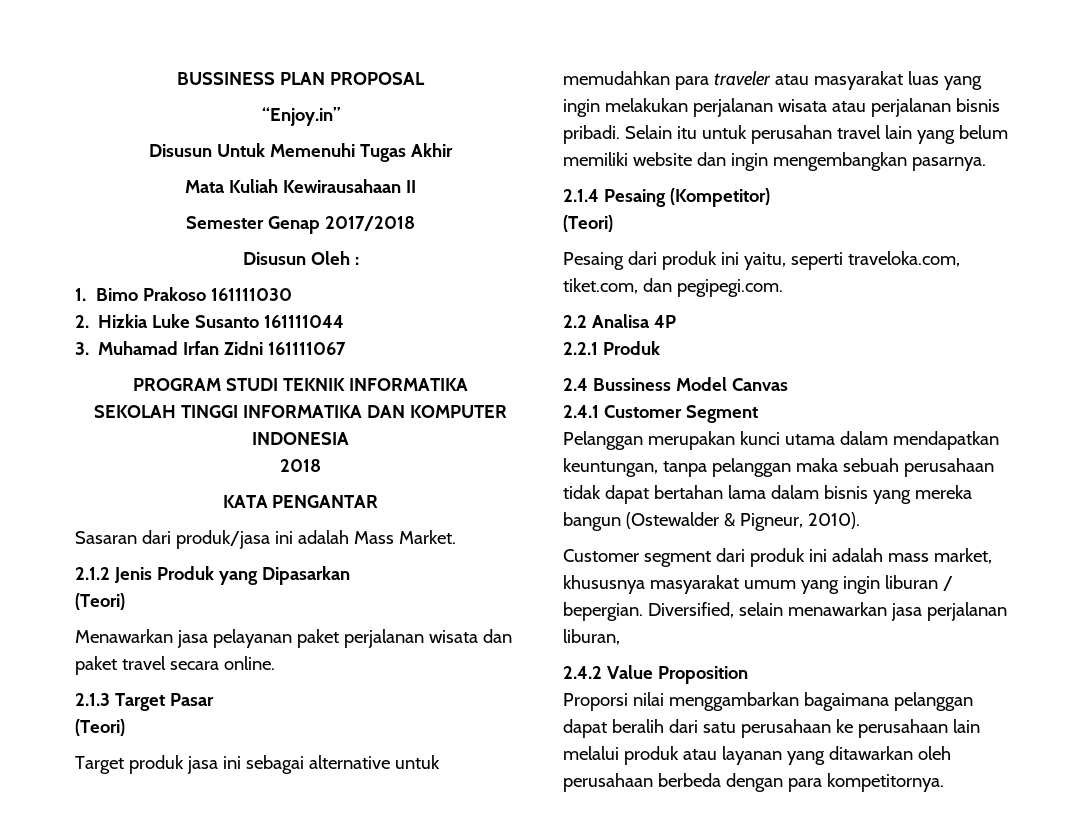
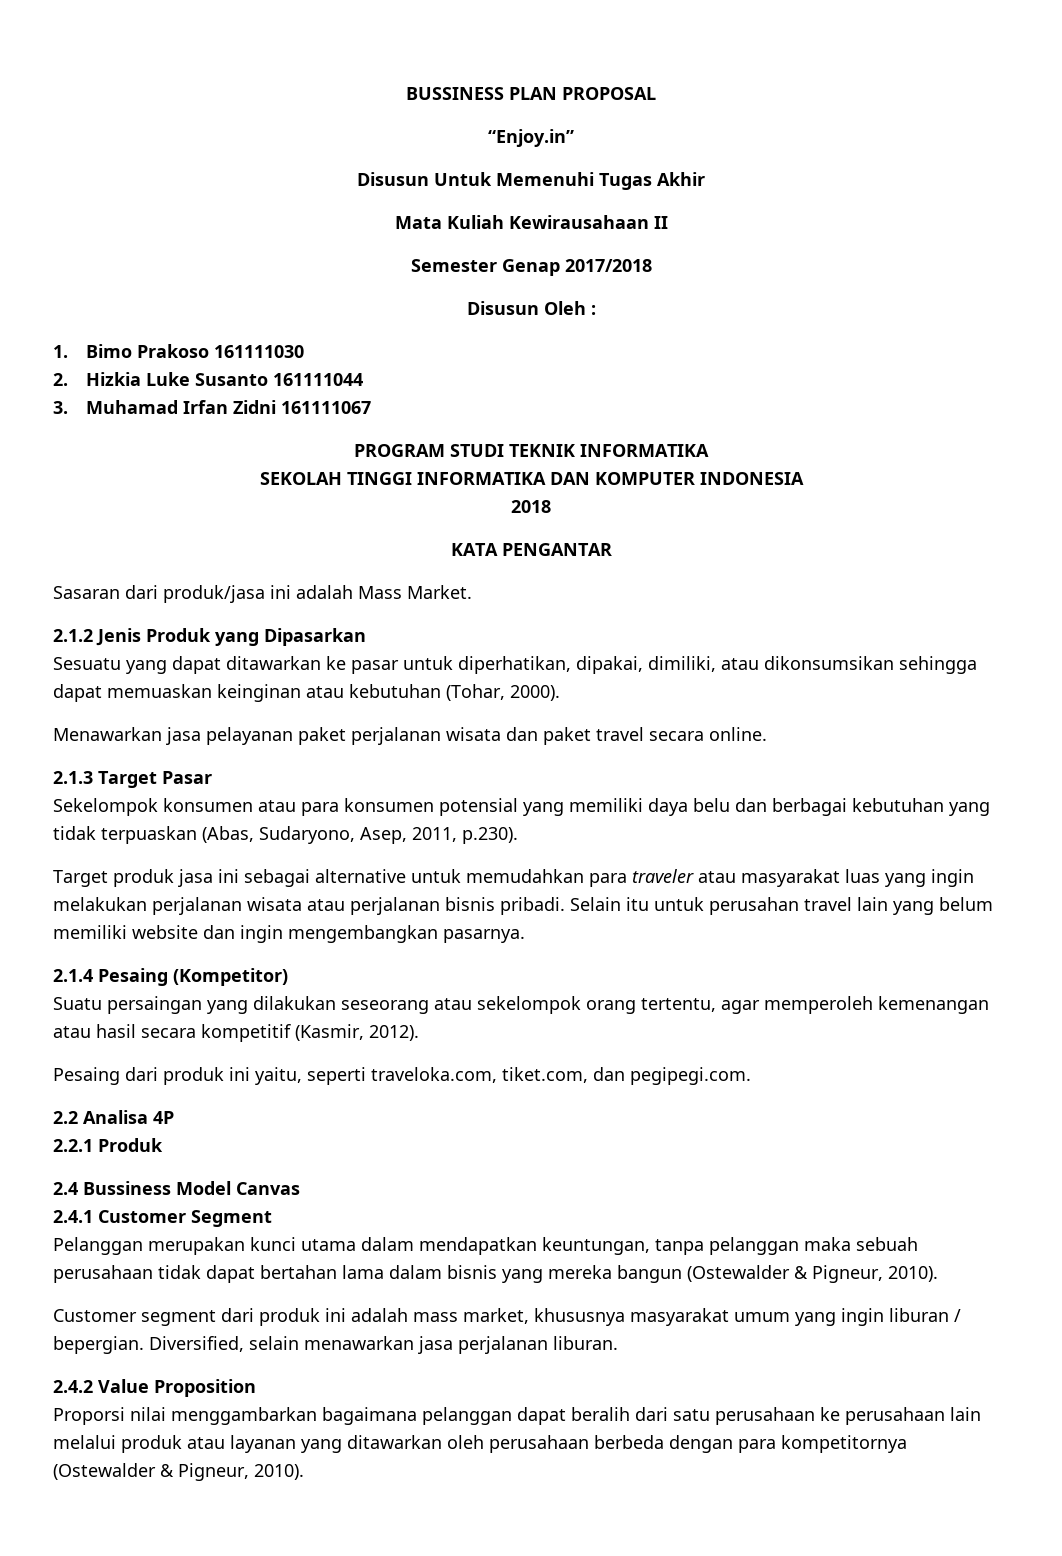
[75,593,125,610] (Teori) -> [53,656,977,674] [53,684,560,702] Sesuatu yang dapat ditawarkan ke pasar untuk diperhatikan, dipakai, dimiliki, atau dikonsumsikan sehingga dapat memuaskan keinginan atau kebutuhan (Tohar, 2000).
[75,719,125,736] (Teori) -> [53,798,990,816] [53,826,518,844] Sekelompok konsumen atau para konsumen potensial yang memiliki daya belu dan berbagai kebutuhan yang tidak terpuaskan (Abas, Sudaryono, Asep, 2011, p.230).
[563,215,613,232] (Teori) -> [53,996,989,1014] [53,1024,419,1042] Suatu persaingan yang dilakukan seseorang atau sekelompok orang tertentu, agar memperoleh kemenangan atau hasil secara kompetitif (Kasmir, 2012).
[563,629,620,645] liburan, -> [553,1336,618,1350] liburan.
[826,773,944,792] kompetitornya. -> [781,1435,907,1453] [53,1463,304,1481] kompetitornya (Ostewalder & Pigneur, 2010).

